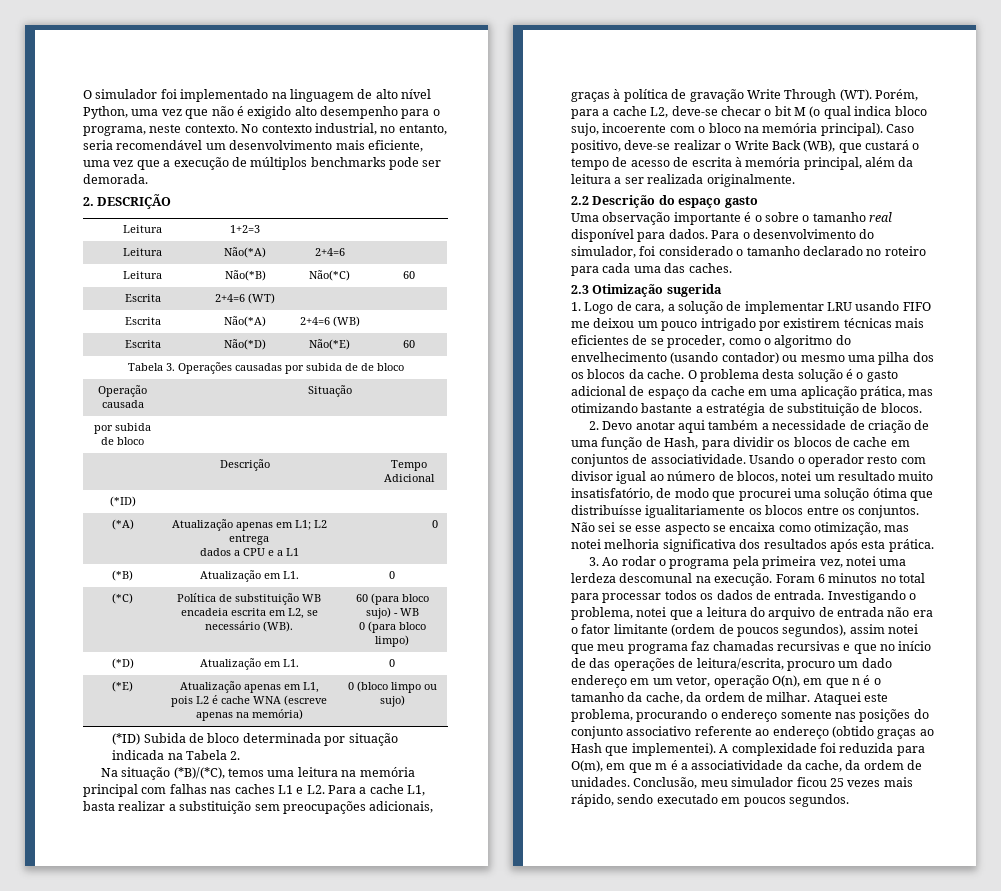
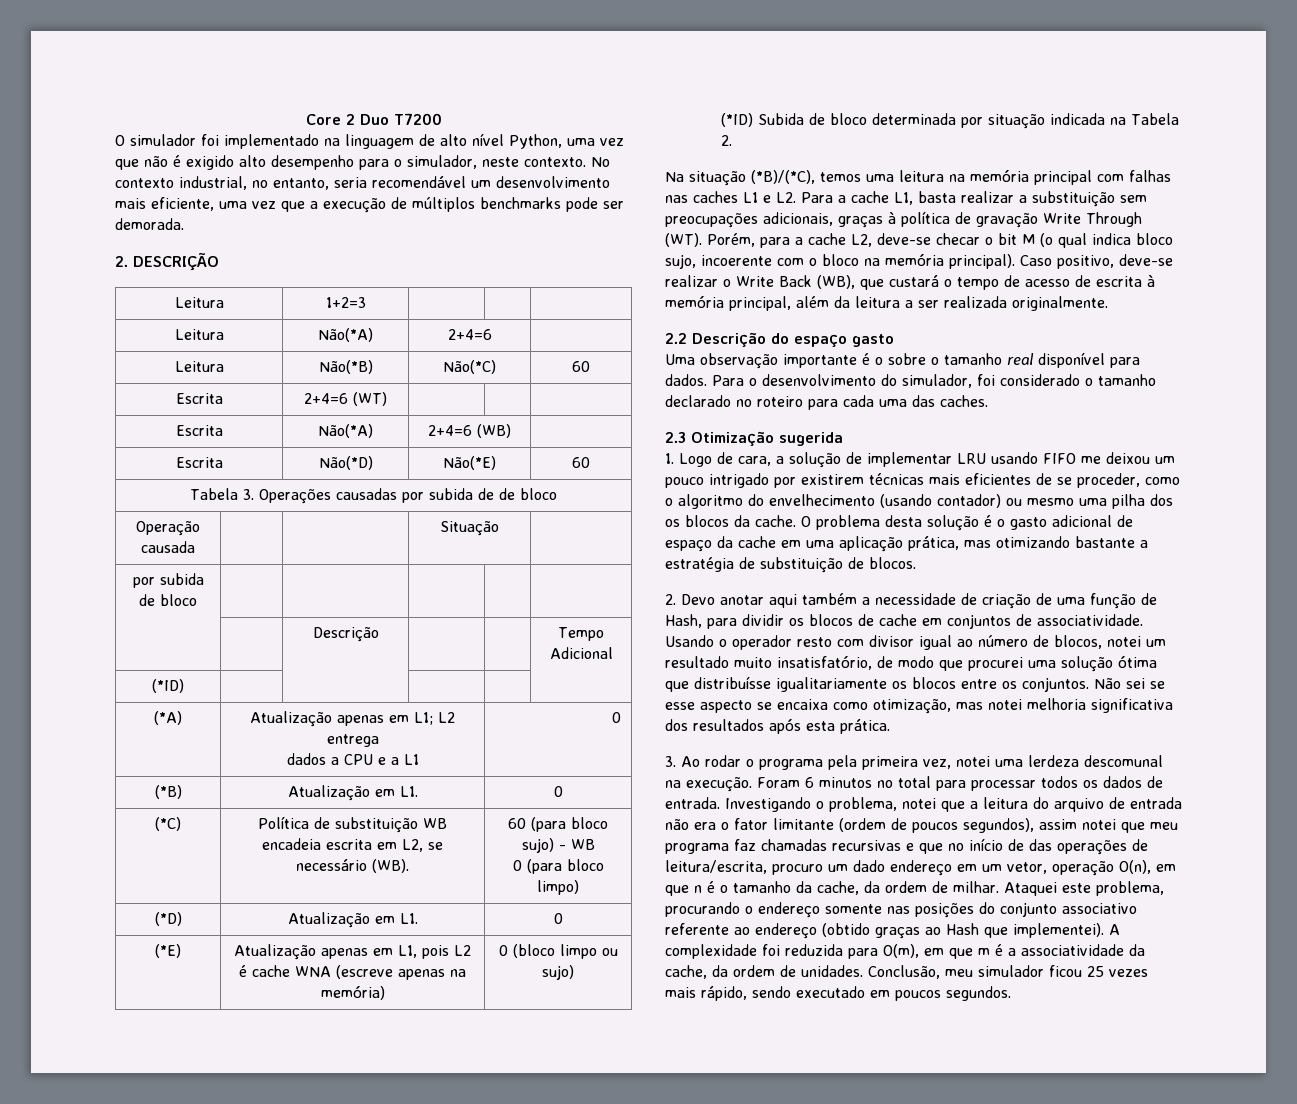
(83, 94) none -> [305,113,442,125] Core 2 Duo T7200 //
[83,126,146,136] programa, -> [407,155,477,169] simulador,

